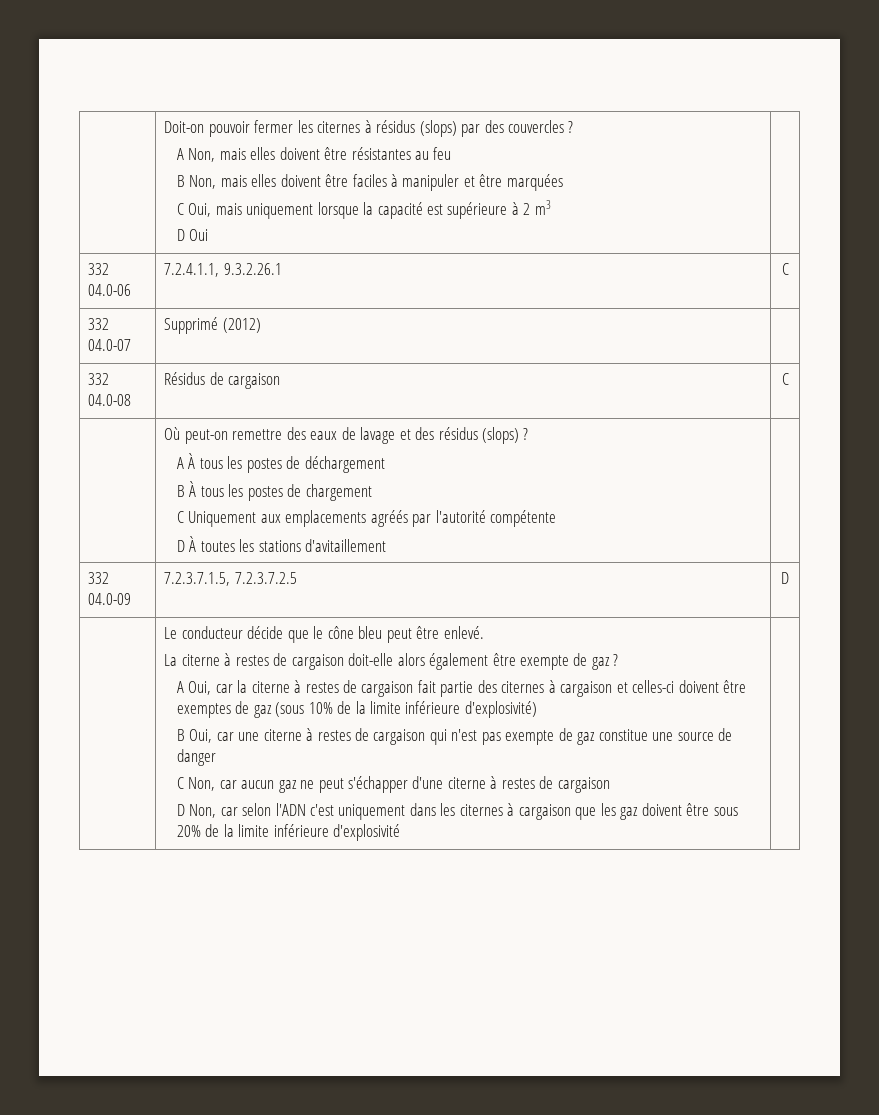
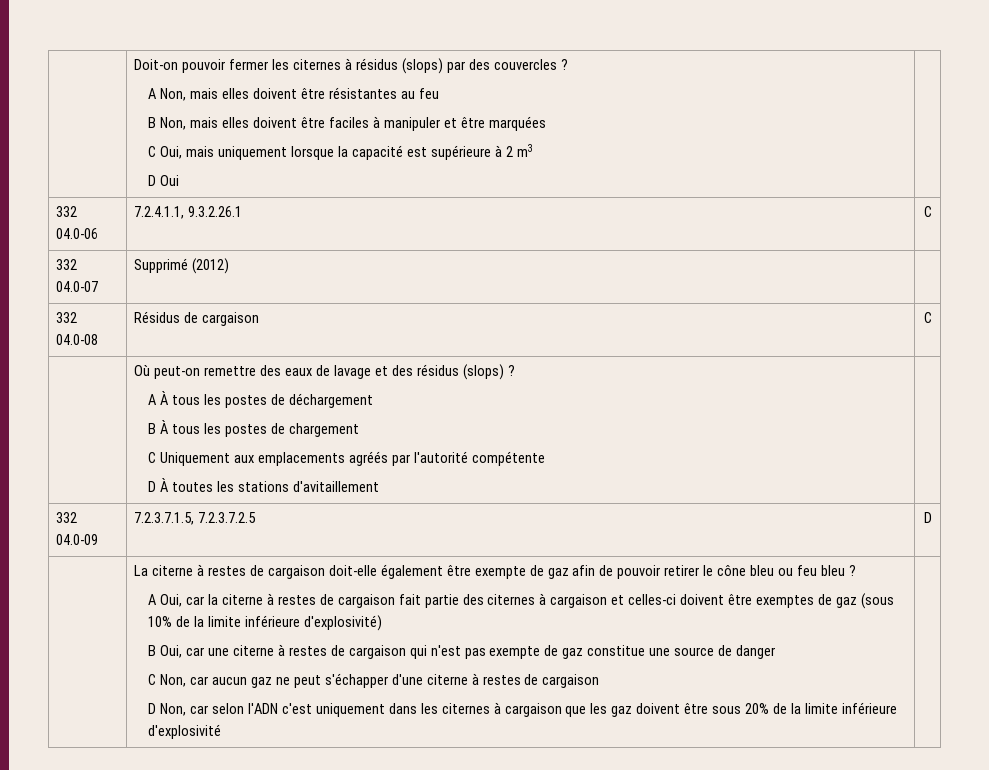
[164,626,484,643] Le conducteur décide que le cône bleu peut être enlevé. // -> (932, 517) none
[397,653,425,666] alors -> (377, 570) none
(610, 663) none -> [572,565,845,579] afin de pouvoir retirer le cône bleu ou feu bleu

